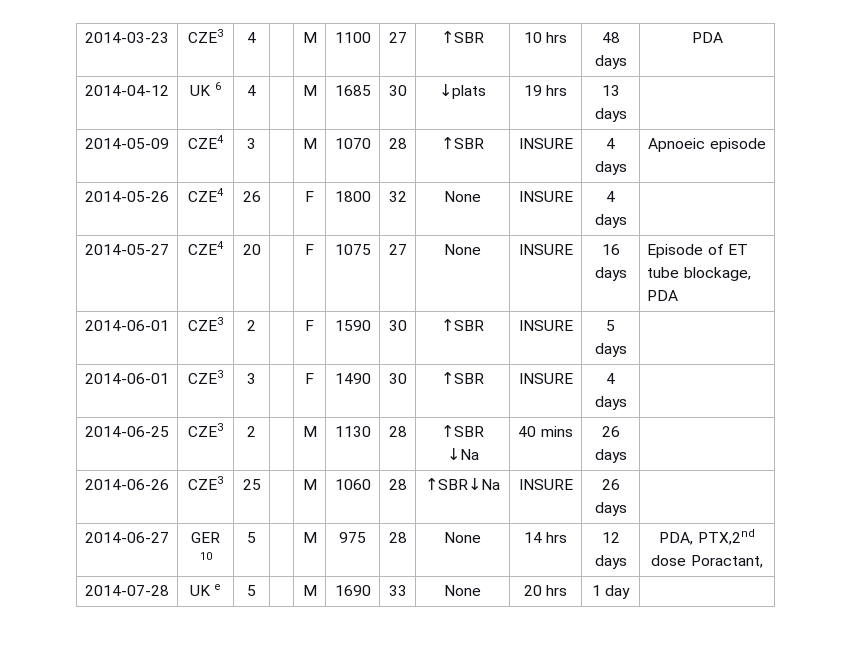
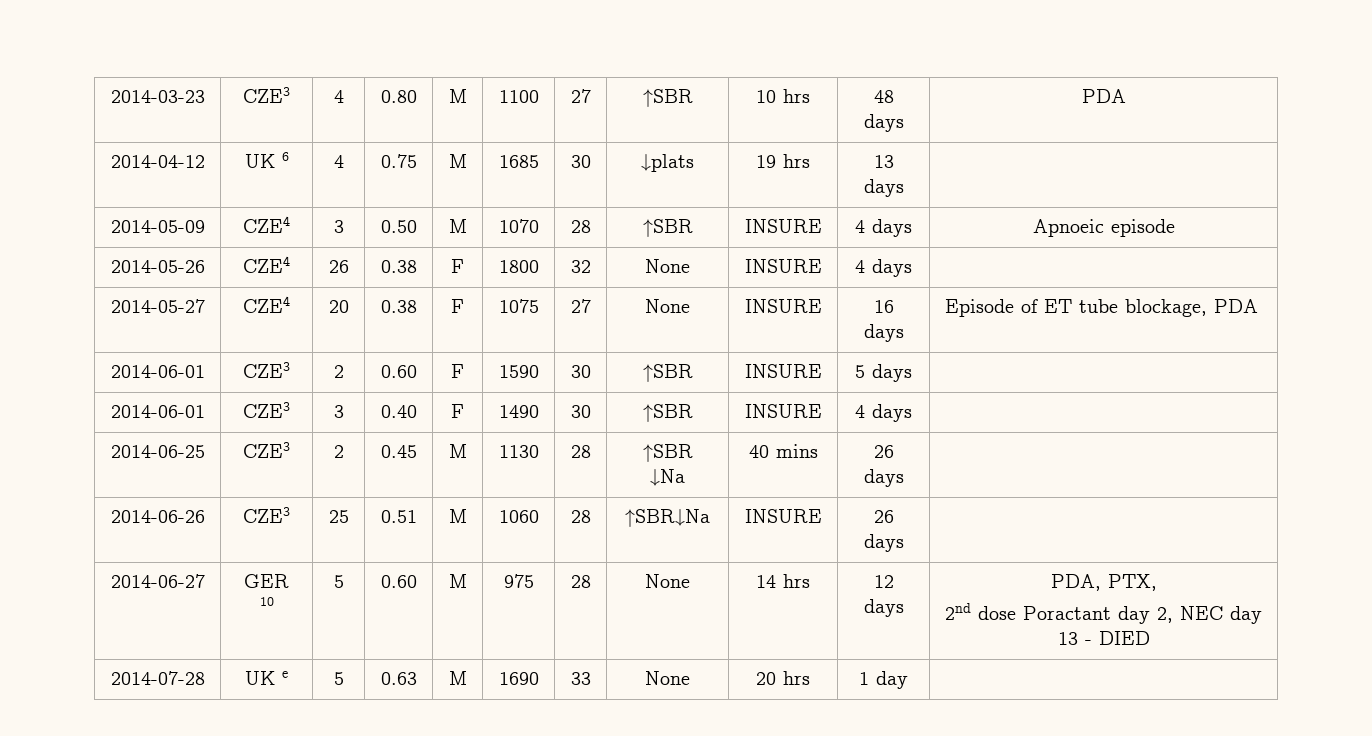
(256, 37) none -> [380,90,417,103] 0.80
(256, 90) none -> [380,154,417,168] 0.75
(256, 143) none -> [380,220,417,233] 0.50
(261, 196) none -> [380,260,417,273] 0.38
(261, 249) none -> [380,300,417,313] 0.38
(256, 325) none -> [380,365,417,378] 0.60
(256, 378) none -> [380,405,417,418] 0.40
(256, 431) none -> [380,445,417,458] 0.45
(261, 484) none -> [380,510,417,523] 0.51
(256, 537) none -> [380,575,417,588] 0.60
[697,529,755,545] [651,555,763,568] PTX,2nd dose Poractant, -> [1107,574,1157,591] [945,603,1262,624] [1057,631,1150,645] PTX, // 2nd dose Poractant day 2, NEC day 13 - DIED
(256, 590) none -> [380,672,417,685] 0.63

